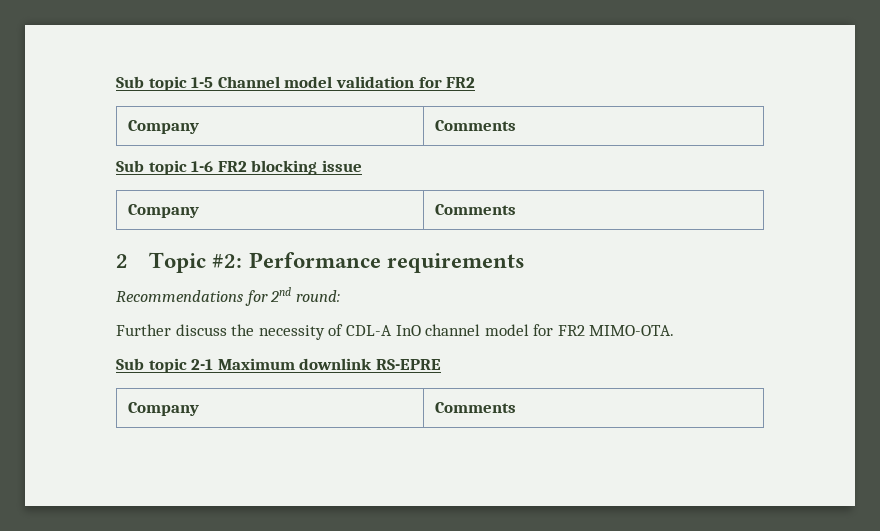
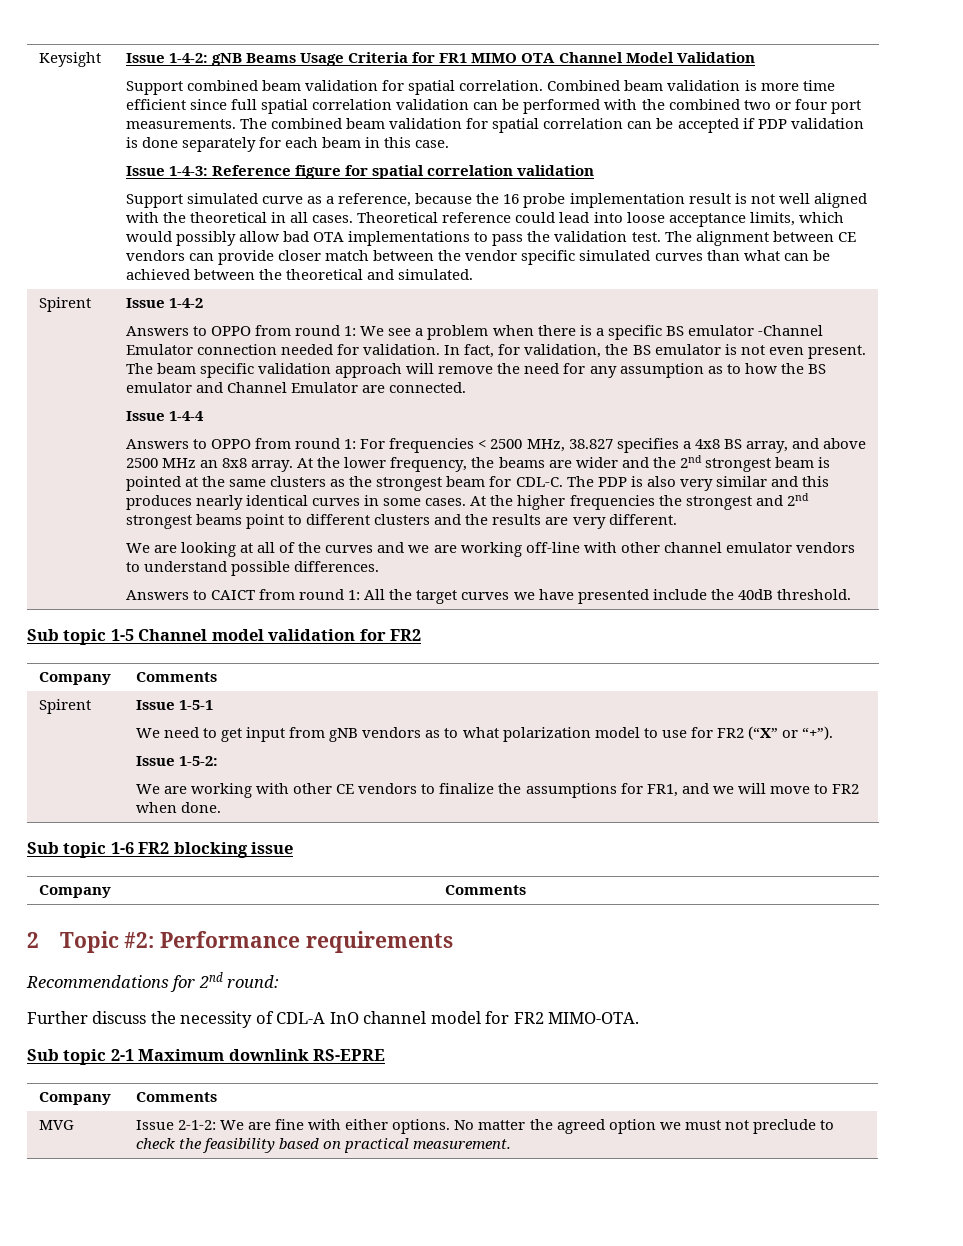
(116, 82) none -> [39,52,102,67] [126,52,755,66] [126,80,835,95] [126,99,861,114] [126,118,864,133] [126,137,450,152] [126,165,595,179] [126,193,867,208] [126,212,844,227] [126,231,856,246] [126,250,830,265] [126,269,474,280] [39,297,92,312] [126,298,204,308] [126,325,823,340] [126,344,866,359] [126,363,826,378] [126,382,467,393] [126,411,205,421] [126,438,866,453] [126,455,830,472] [126,476,829,491] [126,493,809,510] [126,514,677,529] [126,542,855,557] [126,561,380,576] [126,589,851,604] Keysight | Issue 1-4-2: gNB Beams Usage Criteria for FR1 MIMO OTA Channel Model Validation // Support combined beam validation for spatial correlation. Combined beam validation is more time efficient since full spatial correlation validation can be performed with the combined two or four port measurements. The combined beam validation for spatial correlation can be accepted if PDP validation is done separately for each beam in this case. // Issue 1-4-3: Reference figure for spatial correlation validation // Support simulated curve as a reference, because the 16 probe implementation result is not well aligned with the theoretical in all cases. Theoretical reference could lead into loose acceptance limits, which would possibly allow bad OTA implementations to pass the validation test. The alignment between CE vendors can provide closer match between the vendor specific simulated curves than what can be achieved between the theoretical and simulated. // Spirent | Issue 1-4-2 // Answers to OPPO from round 1: We see a problem when there is a specific BS emulator -Channel Emulator connection needed for validation. In fact, for validation, the BS emulator is not even present. The beam specific validation approach will remove the need for any assumption as to how the BS emulator and Channel Emulator are connected. // Issue 1-4-4 // Answers to OPPO from round 1: For frequencies < 2500 MHz, 38.827 specifies a 4x8 BS array, and above 2500 MHz an 8x8 array. At the lower frequency, the beams are wider and the 2nd strongest beam is pointed at the same clusters as the strongest beam for CDL-C. The PDP is also very similar and this produces nearly identical curves in some cases. At the higher frequencies the strongest and 2nd strongest beams point to different clusters and the results are very different. // We are looking at all of the curves and we are working off-line with other channel emulator vendors to understand possible differences. // Answers to CAICT from round 1: All the target curves we have presented include the 40dB threshold. //
(517, 125) none -> [39,699,92,714] [136,700,214,710] [136,726,833,742] [136,756,219,766] [136,783,859,798] [136,802,222,813] // Spirent | Issue 1-5-1 // We need to get input from gNB vendors as to what polarization model to use for FR2 (“X” or “+”). // Issue 1-5-2: // We are working with other CE vendors to finalize the assumptions for FR1, and we will move to FR2 when done.
(517, 407) none -> [39,1120,75,1130] [136,1119,834,1134] [136,1138,512,1153] // MVG | Issue 2-1-2: We are fine with either options. No matter the agreed option we must not preclude to check the feasibility based on practical measurement.

